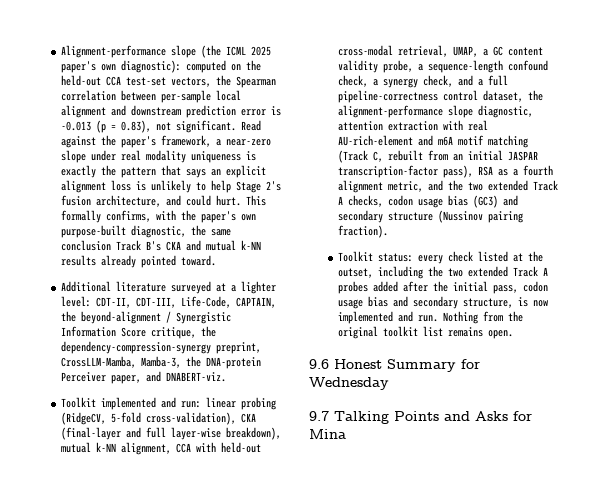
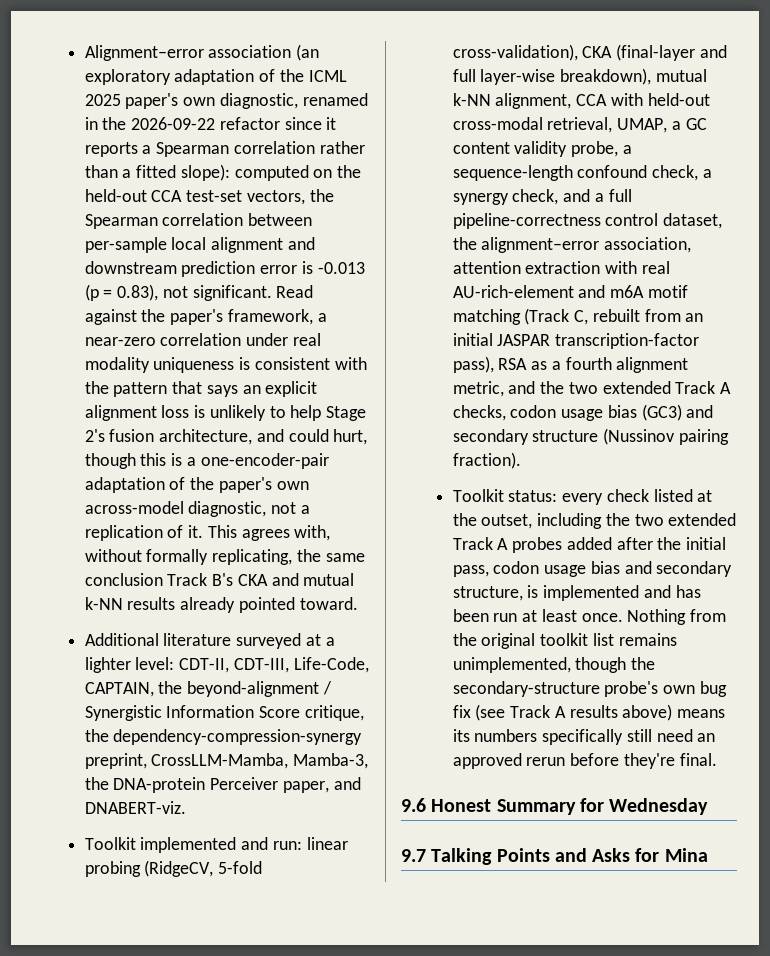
[61,45,272,58] [61,60,182,73] Alignment-performance slope (the ICML 2025 paper's own diagnostic): -> [84,44,320,61] [84,69,347,85] [84,93,368,109] [84,117,337,130] [84,141,365,157] [84,164,230,181] Alignment–error association (an exploratory adaptation of the ICML 2025 paper's own diagnostic, renamed in the 2026-09-22 refactor since it reports a Spearman correlation rather than a fitted slope):
[61,150,87,163] slope -> [160,333,242,346] correlation
[61,165,97,178] exactly -> [254,357,367,370] consistent with
[216,195,267,206] [61,210,257,223] [61,225,187,238] hurt. This formally confirms, with the paper's own purpose-built diagnostic, -> [333,429,368,445] [84,453,329,469] [84,477,309,493] [84,501,310,517] [84,525,331,541] [84,549,293,565] hurt, though this is a one-encoder-pair adaptation of the paper's own across-model diagnostic, not a replication of it. This agrees with, without formally replicating,
[338,105,534,118] alignment-performance slope diagnostic, -> [481,237,692,253] alignment–error association,
[533,300,549,307] [338,311,439,324] now implemented and run. -> [543,585,701,601] [452,609,623,622] implemented and has been run at least once.
[488,330,514,339] open. -> [452,657,656,673] [452,681,727,697] [452,704,726,721] [452,729,716,745] [452,753,717,769] unimplemented, though the secondary-structure probe's own bug fix (see Track A results above) means its numbers specifically still need an approved rerun before they're final.

